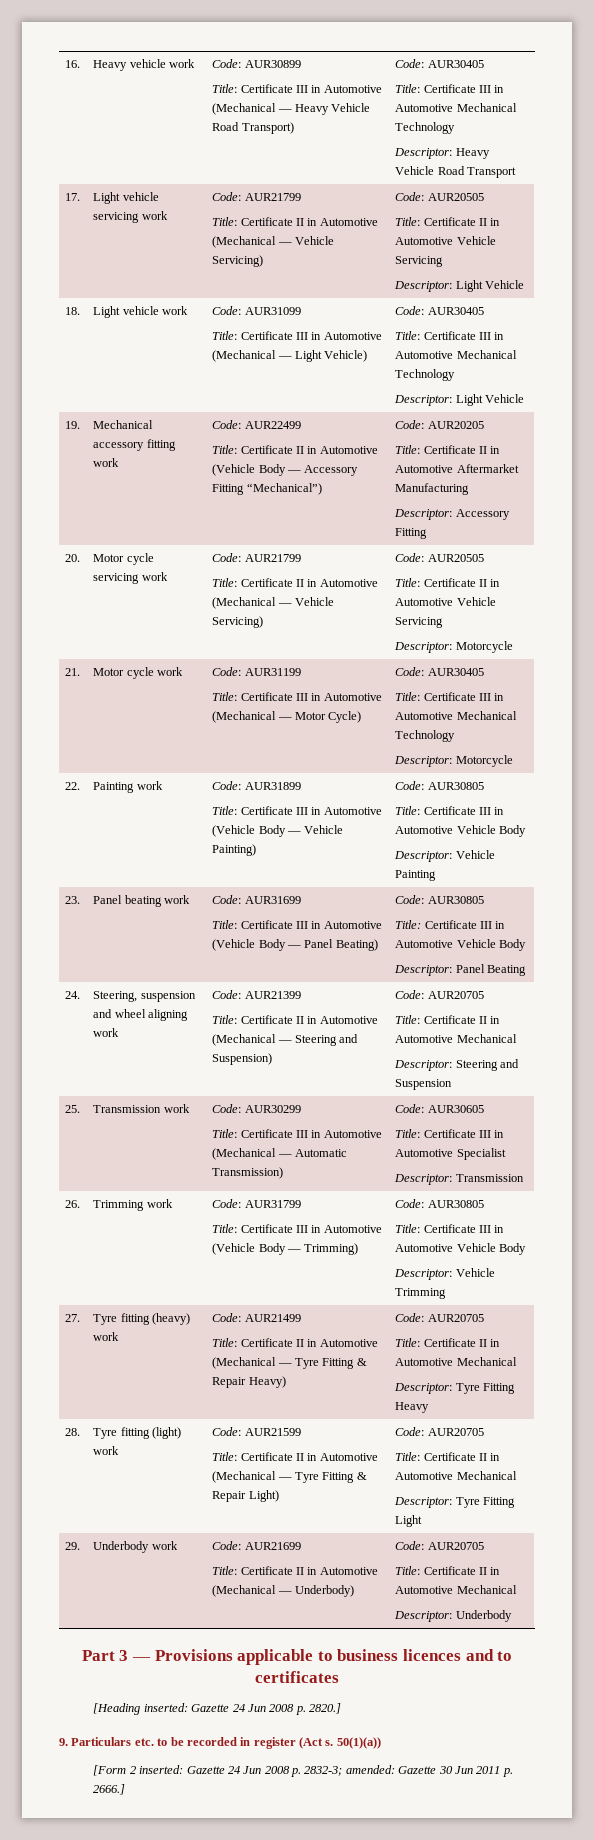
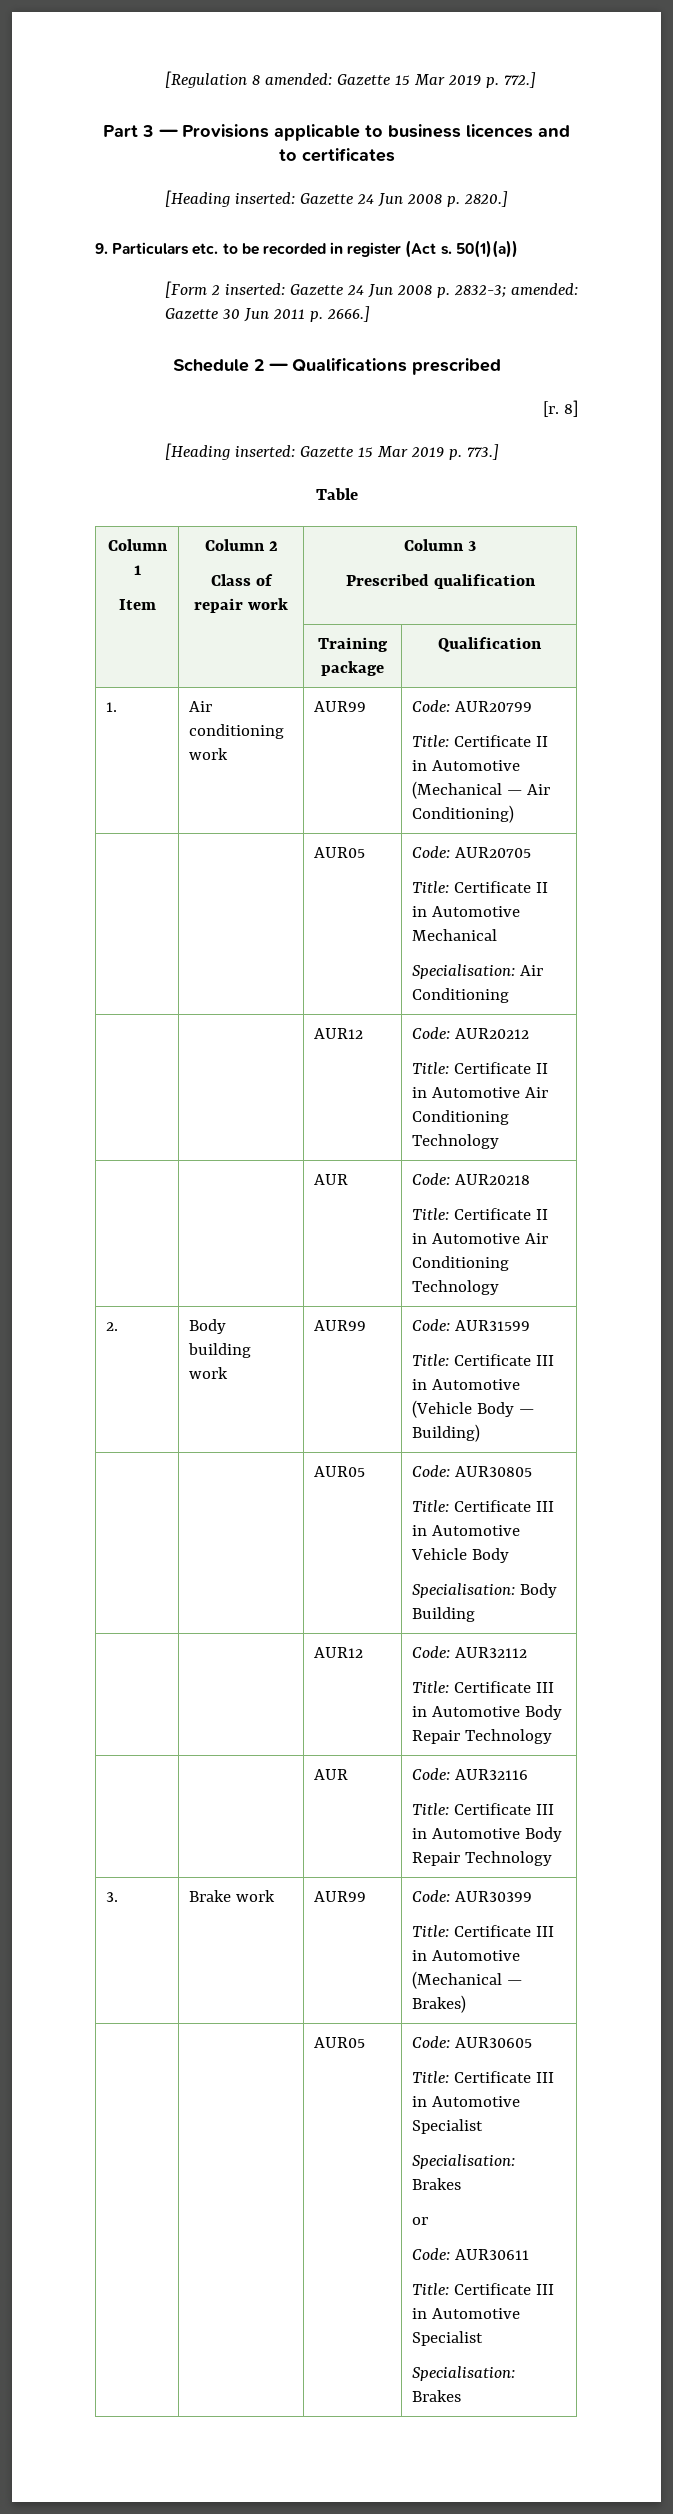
[65,60,81,68] [93,59,196,71] [212,59,301,68] [212,84,382,93] [212,103,371,115] [212,122,294,134] [395,59,484,68] [395,84,505,93] [395,103,517,112] [395,122,456,134] [394,148,490,159] [395,166,517,178] [65,193,81,201] [93,192,159,204] [93,211,168,223] [212,192,301,201] [212,217,378,226] [212,236,335,248] [212,255,264,267] [395,192,484,201] [395,217,501,226] [395,236,496,245] [395,256,444,267] [394,280,525,292] [65,307,81,315] [93,306,189,318] [212,306,301,315] [212,331,382,340] [212,350,368,362] [395,306,484,315] [395,331,505,340] [395,350,517,359] [395,369,456,381] [394,394,525,406] [65,421,81,429] [93,420,154,429] [93,439,176,451] [93,458,120,467] [212,420,301,429] [212,445,378,454] [212,464,359,476] [212,483,322,495] [395,420,484,429] [395,445,501,454] [395,464,519,473] [395,483,470,495] [394,509,510,520] [395,528,428,539] [65,554,81,562] [93,553,154,565] [93,572,168,584] [212,553,301,562] [212,578,378,587] [212,597,335,609] [212,616,264,628] [395,553,484,562] [395,578,501,587] [395,597,496,606] [395,617,444,628] [394,641,513,653] [65,668,81,676] [93,667,184,679] [212,667,301,676] [212,692,382,701] [212,711,362,723] [395,667,484,676] [395,692,505,701] [395,711,517,720] [395,730,456,742] [394,755,513,767] [65,782,81,790] [93,781,163,793] [212,781,301,790] [212,806,382,815] [212,825,344,837] [212,844,257,856] [395,781,484,790] [395,806,505,815] [395,825,527,837] [394,850,495,862] [395,870,437,881] [65,896,81,904] [93,895,191,907] [212,895,301,904] [212,920,382,929] [212,939,378,951] [395,895,484,904] [395,920,506,929] [395,939,527,951] [394,964,527,976] [65,991,81,999] [93,991,196,1002] [93,1009,189,1021] [93,1028,120,1037] [212,990,301,999] [212,1015,378,1024] [212,1034,359,1046] [212,1053,273,1065] [395,990,484,999] [395,1015,501,1024] [395,1034,517,1043] [394,1059,520,1071] [395,1079,453,1090] [65,1105,81,1113] [93,1104,190,1113] [212,1104,301,1113] [212,1129,382,1138] [212,1148,348,1160] [212,1167,284,1179] [395,1104,484,1113] [395,1129,505,1138] [395,1148,506,1160] [394,1174,524,1185] [65,1200,81,1208] [93,1199,173,1211] [212,1199,301,1208] [212,1224,382,1233] [212,1243,359,1255] [395,1199,484,1208] [395,1224,505,1233] [395,1243,527,1255] [394,1268,495,1280] [395,1288,447,1299] [65,1314,81,1322] [93,1313,191,1325] [93,1332,120,1341] [212,1313,301,1322] [212,1338,378,1347] [212,1357,367,1369] [212,1376,286,1388] [395,1313,484,1322] [395,1338,501,1347] [395,1357,517,1366] [394,1383,516,1394] [395,1402,430,1413] [65,1428,81,1436] [93,1427,182,1439] [93,1446,120,1455] [212,1427,301,1436] [212,1452,378,1461] [212,1471,367,1483] [212,1490,279,1502] [395,1427,484,1436] [395,1452,501,1461] [395,1471,517,1480] [394,1497,516,1508] [395,1515,423,1527] [65,1542,81,1550] [93,1541,178,1553] [212,1541,301,1550] [212,1566,378,1575] [212,1585,355,1597] [395,1541,484,1550] [395,1566,501,1575] [395,1585,517,1594] [394,1610,512,1622] 16. | Heavy vehicle work | Code: AUR30899 // Title: Certificate III in Automotive (Mechanical — Heavy Vehicle Road Transport) | Code: AUR30405 // Title: Certificate III in Automotive Mechanical Technology // Descriptor: Heavy Vehicle Road Transport // 17. | Light vehicle servicing work | Code: AUR21799 // Title: Certificate II in Automotive (Mechanical — Vehicle Servicing) | Code: AUR20505 // Title: Certificate II in Automotive Vehicle Servicing // Descriptor: Light Vehicle // 18. | Light vehicle work | Code: AUR31099 // Title: Certificate III in Automotive (Mechanical — Light Vehicle) | Code: AUR30405 // Title: Certificate III in Automotive Mechanical Technology // Descriptor: Light Vehicle // 19. | Mechanical accessory fitting work | Code: AUR22499 // Title: Certificate II in Automotive (Vehicle Body — Accessory Fitting “Mechanical”) | Code: AUR20205 // Title: Certificate II in Automotive Aftermarket Manufacturing // Descriptor: Accessory Fitting // 20. | Motor cycle servicing work | Code: AUR21799 // Title: Certificate II in Automotive (Mechanical — Vehicle Servicing) | Code: AUR20505 // Title: Certificate II in Automotive Vehicle Servicing // Descriptor: Motorcycle // 21. | Motor cycle work | Code: AUR31199 // Title: Certificate III in Automotive (Mechanical — Motor Cycle) | Code: AUR30405 // Title: Certificate III in Automotive Mechanical Technology // Descriptor: Motorcycle // 22. | Painting work | Code: AUR31899 // Title: Certificate III in Automotive (Vehicle Body — Vehicle Painting) | Code: AUR30805 // Title: Certificate III in Automotive Vehicle Body // Descriptor: Vehicle Painting // 23. | Panel beating work | Code: AUR31699 // Title: Certificate III in Automotive (Vehicle Body — Panel Beating) | Code: AUR30805 // Title: Certificate III in Automotive Vehicle Body // Descriptor: Panel Beating // 24. | Steering, suspension and wheel aligning work | Code: AUR21399 // Title: Certificate II in Automotive (Mechanical — Steering and Suspension) | Code: AUR20705 // Title: Certificate II in Automotive Mechanical // Descriptor: Steering and Suspension // 25. | Transmission work | Code: AUR30299 // Title: Certificate III in Automotive (Mechanical — Automatic Transmission) | Code: AUR30605 // Title: Certificate III in Automotive Specialist // Descriptor: Transmission // 26. | Trimming work | Code: AUR31799 // Title: Certificate III in Automotive (Vehicle Body — Trimming) | Code: AUR30805 // Title: Certificate III in Automotive Vehicle Body // Descriptor: Vehicle Trimming // 27. | Tyre fitting (heavy) work | Code: AUR21499 // Title: Certificate II in Automotive (Mechanical — Tyre Fitting & Repair Heavy) | Code: AUR20705 // Title: Certificate II in Automotive Mechanical // Descriptor: Tyre Fitting Heavy // 28. | Tyre fitting (light) work | Code: AUR21599 // Title: Certificate II in Automotive (Mechanical — Tyre Fitting & Repair Light) | Code: AUR20705 // Title: Certificate II in Automotive Mechanical // Descriptor: Tyre Fitting Light // 29. | Underbody work | Code: AUR21699 // Title: Certificate II in Automotive (Mechanical — Underbody) | Code: AUR20705 // Title: Certificate II in Automotive Mechanical // Descriptor: Underbody -> [164,71,536,88] [Regulation 8 amended: Gazette 15 Mar 2019 p. 772.]
(126, 1789) none -> [172,358,501,375] [543,400,578,417] [164,443,499,460] [315,488,358,500] [107,539,168,551] [133,565,141,575] [118,599,156,610] [204,539,278,551] [210,574,273,586] [194,598,288,613] [404,539,476,551] [345,574,536,589] [318,637,388,652] [321,661,384,676] [437,637,542,652] [106,702,118,712] [189,701,213,712] [189,724,285,739] [189,748,229,760] [314,701,367,712] [412,700,533,712] [412,735,549,747] [412,760,521,771] [412,781,551,799] [412,805,515,823] [314,847,366,858] [412,846,532,858] [412,881,549,893] [412,906,521,917] [412,929,498,941] [412,964,544,979] [412,988,510,1003] [314,1028,364,1039] [412,1027,530,1039] [412,1062,549,1074] [412,1087,549,1098] [412,1110,510,1125] [412,1134,500,1149] [314,1174,349,1185] [412,1173,531,1185] [412,1208,549,1220] [412,1233,549,1244] [412,1256,510,1271] [412,1280,500,1295] [106,1322,119,1331] [189,1319,227,1334] [188,1343,252,1358] [189,1367,229,1379] [314,1320,367,1331] [412,1319,531,1331] [412,1354,555,1366] [412,1379,521,1390] [412,1400,535,1418] [412,1424,481,1442] [314,1466,366,1477] [412,1465,533,1477] [412,1500,555,1512] [412,1525,521,1536] [411,1548,510,1563] [412,1583,558,1598] [412,1607,476,1622] [314,1647,364,1658] [412,1646,528,1658] [412,1681,555,1693] [412,1705,563,1720] [412,1729,553,1744] [314,1769,349,1780] [412,1768,529,1780] [412,1803,555,1815] [412,1827,563,1842] [412,1851,553,1866] [106,1892,119,1902] [189,1890,276,1902] [314,1891,367,1902] [412,1890,533,1902] [412,1925,555,1937] [412,1950,521,1961] [412,1971,523,1989] [412,1995,467,2013] [314,2037,366,2048] [412,2036,533,2048] [412,2071,555,2083] [412,2096,521,2107] [412,2119,484,2134] [412,2154,516,2169] [412,2178,462,2190] [412,2217,429,2225] [412,2248,530,2260] [412,2283,555,2295] [412,2308,521,2319] [412,2331,484,2346] [412,2366,516,2381] [412,2390,462,2402] // Schedule 2 — Qualifications prescribed // [r. 8] // [Heading inserted: Gazette 15 Mar 2019 p. 773.] // Table // Column 1 // Item | Column 2 // Class of repair work | Column 3 // Prescribed qualification // | | Training package | Qualification // 1. | Air conditioning work | AUR99 | Code: AUR20799 // Title: Certificate II in Automotive (Mechanical — Air Conditioning) // | | AUR05 | Code: AUR20705 // Title: Certificate II in Automotive Mechanical // Specialisation: Air Conditioning // | | AUR12 | Code: AUR20212 // Title: Certificate II in Automotive Air Conditioning Technology // | | AUR | Code: AUR20218 // Title: Certificate II in Automotive Air Conditioning Technology // 2. | Body building work | AUR99 | Code: AUR31599 // Title: Certificate III in Automotive (Vehicle Body — Building) // | | AUR05 | Code: AUR30805 // Title: Certificate III in Automotive Vehicle Body // Specialisation: Body Building // | | AUR12 | Code: AUR32112 // Title: Certificate III in Automotive Body Repair Technology // | | AUR | Code: AUR32116 // Title: Certificate III in Automotive Body Repair Technology // 3. | Brake work | AUR99 | Code: AUR30399 // Title: Certificate III in Automotive (Mechanical — Brakes) // | | AUR05 | Code: AUR30605 // Title: Certificate III in Automotive Specialist // Specialisation: Brakes // or // Code: AUR30611 // Title: Certificate III in Automotive Specialist // Specialisation: Brakes

